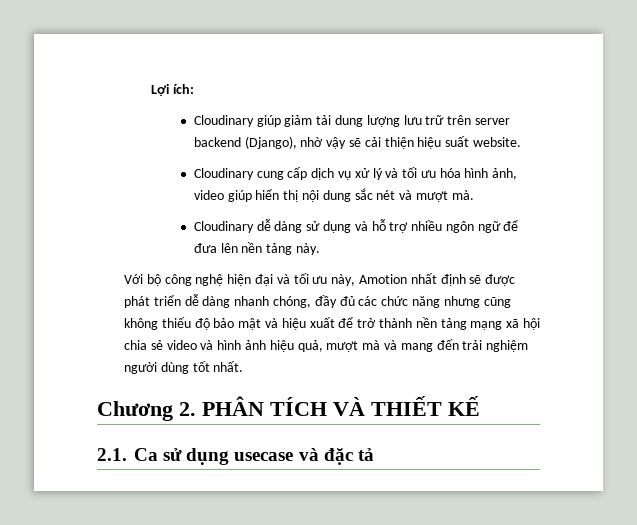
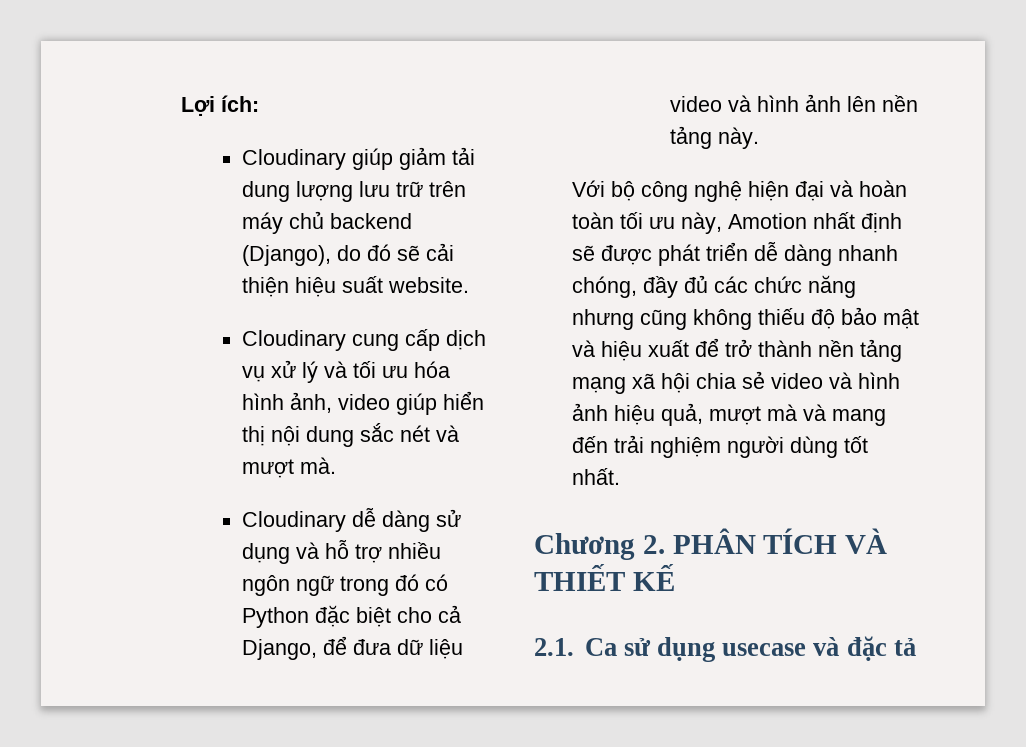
[474,118,510,125] [193,136,347,149] server backend (Django), nhờ vậy -> [242,211,413,234] [242,244,392,266] máy chủ backend (Django), do đó
[503,220,519,231] [193,243,217,253] để đưa -> [340,574,449,596] [242,605,462,628] [242,636,464,660] [670,94,842,112] trong đó có Python đặc biệt cho cả Django, để đưa dữ liệu video và hình ảnh
(290, 279) none -> [858,180,907,197] [571,212,614,229] hoàn toàn

